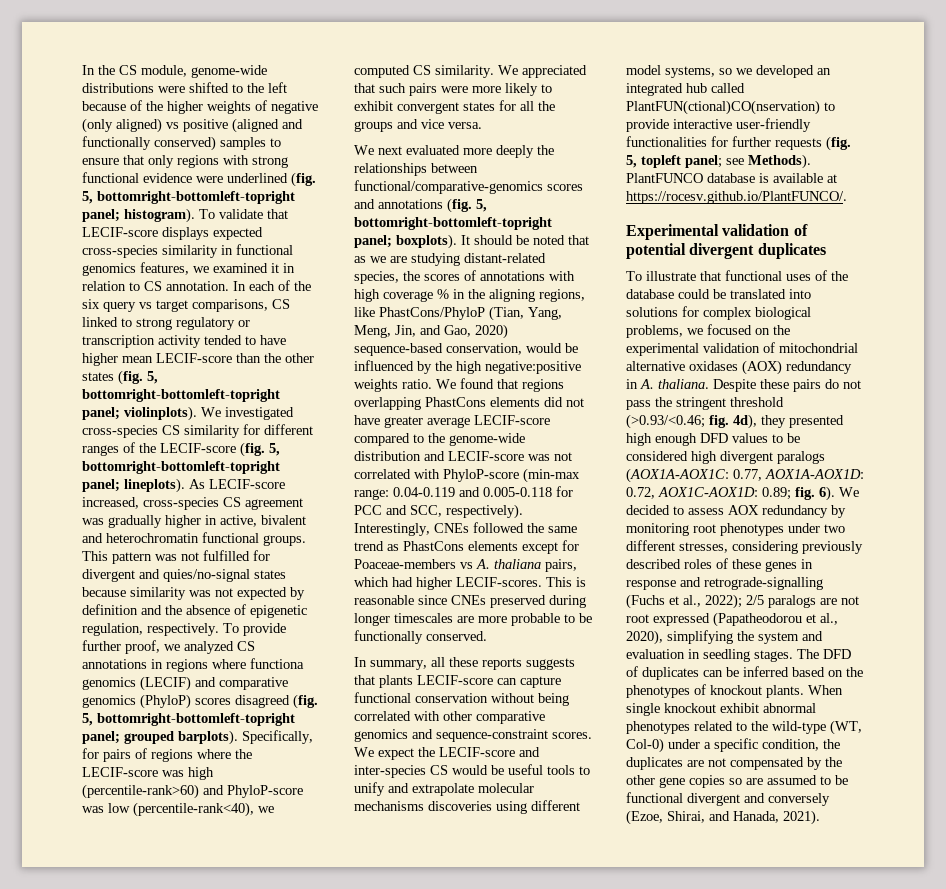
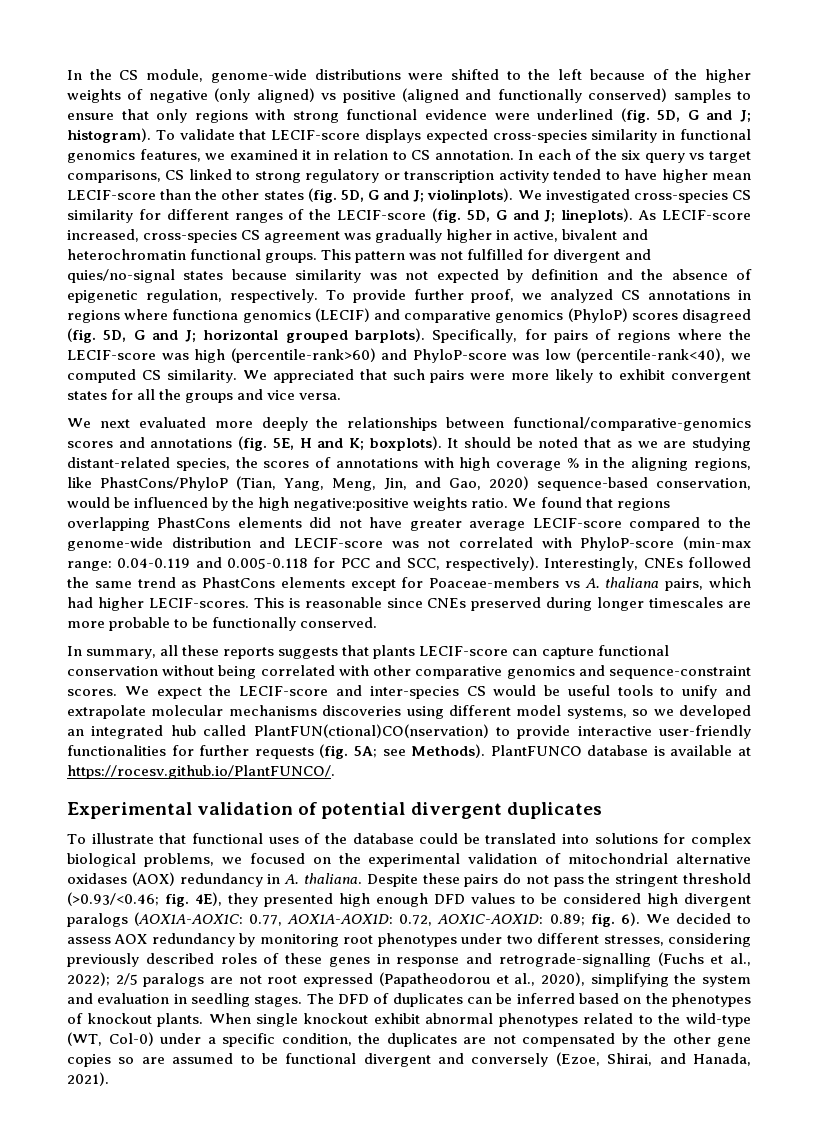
[82,191,295,204] [82,209,120,222] 5, bottomright-bottomleft-topright panel; -> [657,110,751,123] 5D, G and J;
[147,371,158,384] [82,389,280,402] [82,407,120,420] 5, bottomright-bottomleft-topright panel; -> [340,190,425,203] 5D, G and J;
[269,443,280,456] [82,461,280,474] [82,479,120,492] 5, bottomright-bottomleft-topright panel; -> [466,210,556,223] 5D, G and J;
[82,713,295,726] [82,731,120,744] 5, bottomright-bottomleft-topright panel; -> [103,329,279,343] 5D, G and J; horizontal
[476,199,487,212] [354,217,552,230] [354,235,392,248] 5, bottomright-bottomleft-topright panel; -> [272,438,364,451] 5E, H and K;
[626,155,722,168] 5, topleft panel; -> [353,746,377,758] 5A;
[733,414,757,429] 4d), -> [195,892,222,906] 4E),

